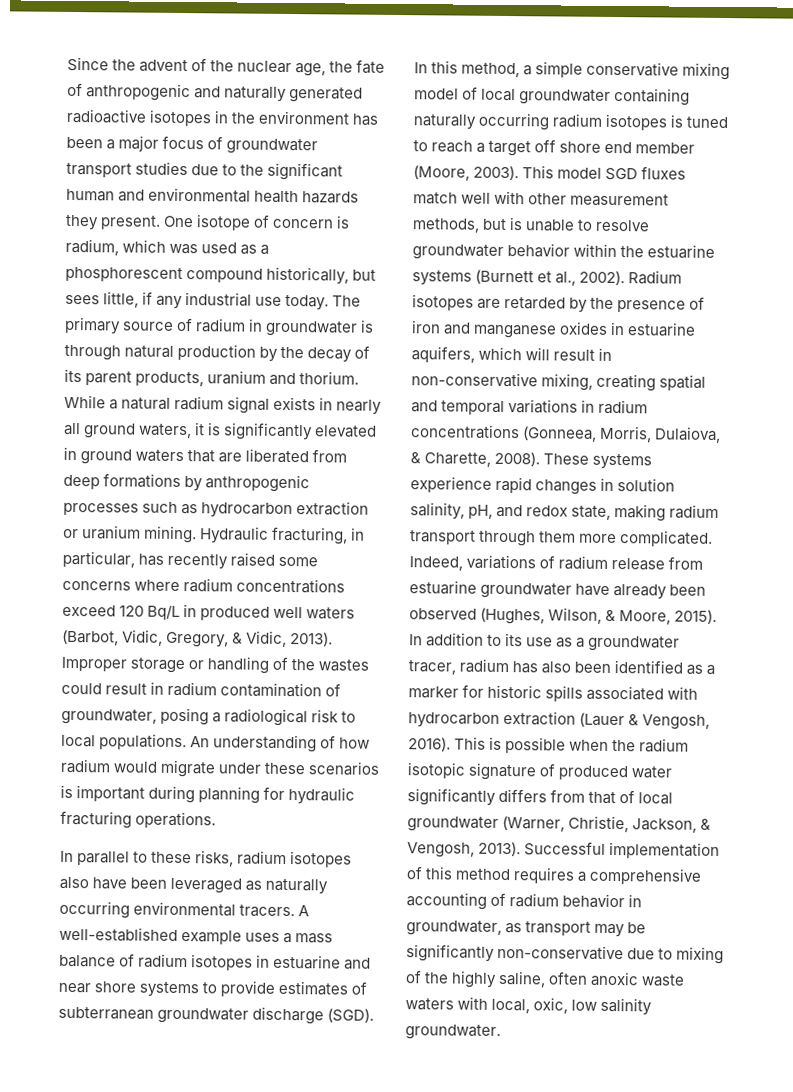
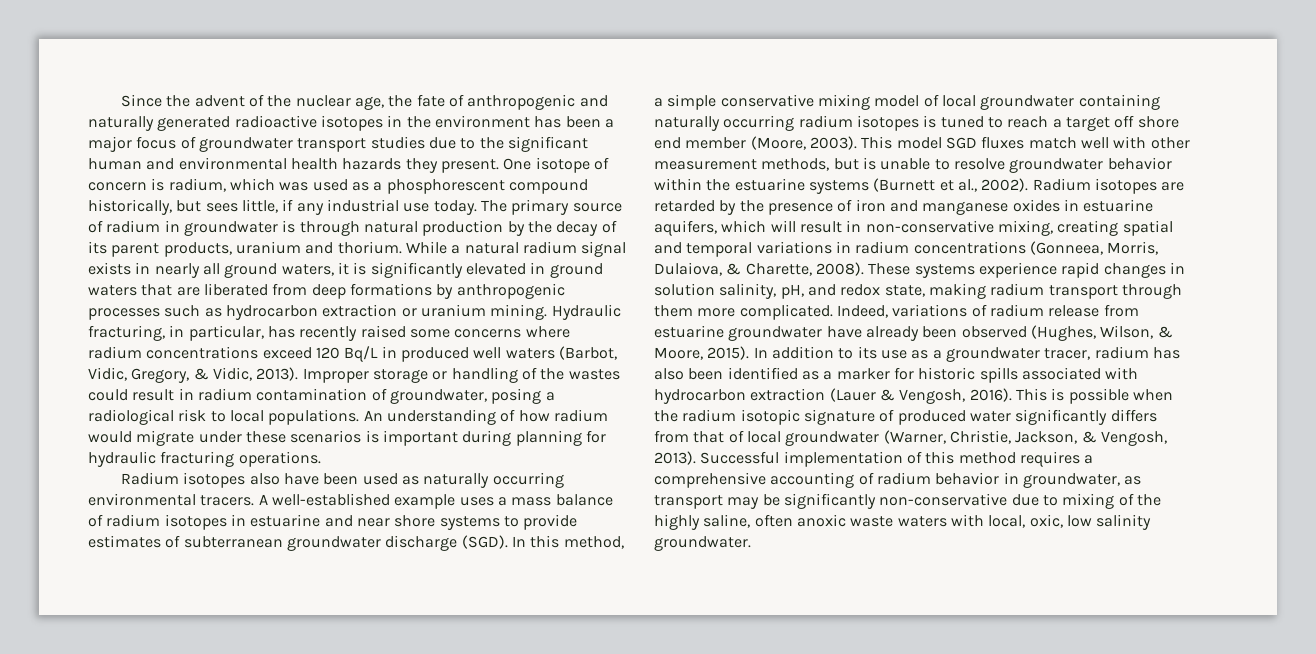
[60,850,288,867] In parallel to these risks, radium -> [120,472,179,485] Radium
[170,877,243,894] leveraged -> [362,473,398,485] used

